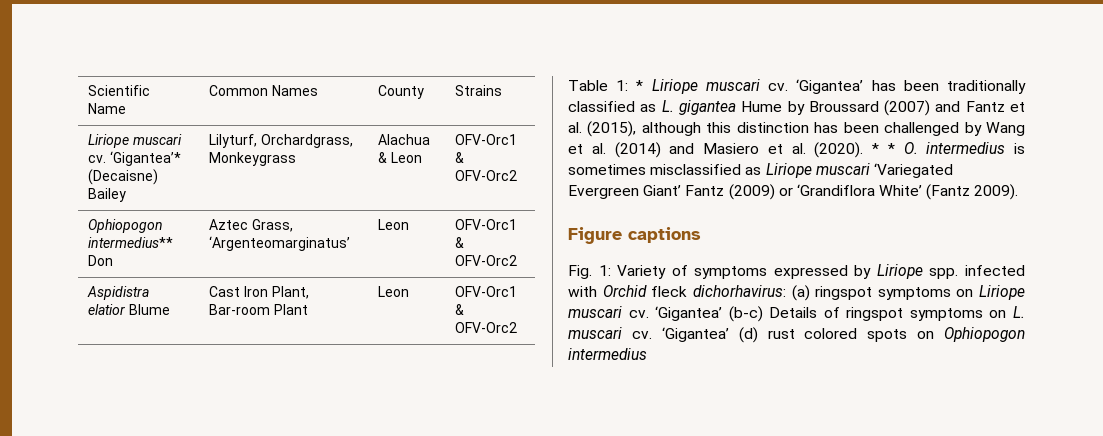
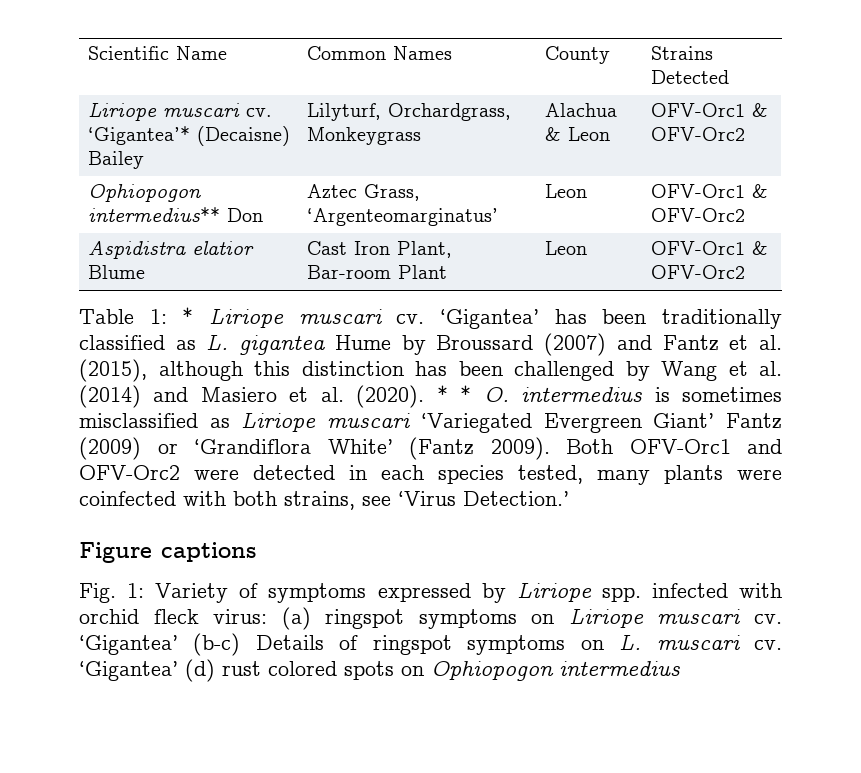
(503, 90) none -> [650,70,729,84] Detected
(1019, 192) none -> [566,439,782,454] [79,465,782,485] [79,491,569,510] Both OFV-Orc1 and OFV-Orc2 were detected in each species tested, many plants were coinfected with both strains, see ‘Virus Detection.’
[602,285,786,297] Orchid fleck dichorhavirus: -> [79,609,268,624] orchid fleck virus:

